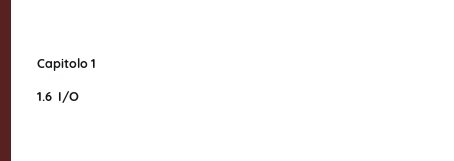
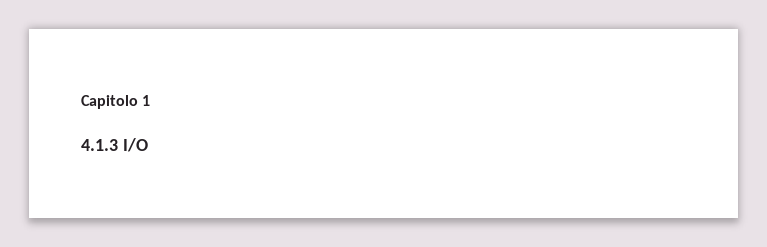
[37,92,52,101] 1.6 -> [81,139,118,151] 4.1.3

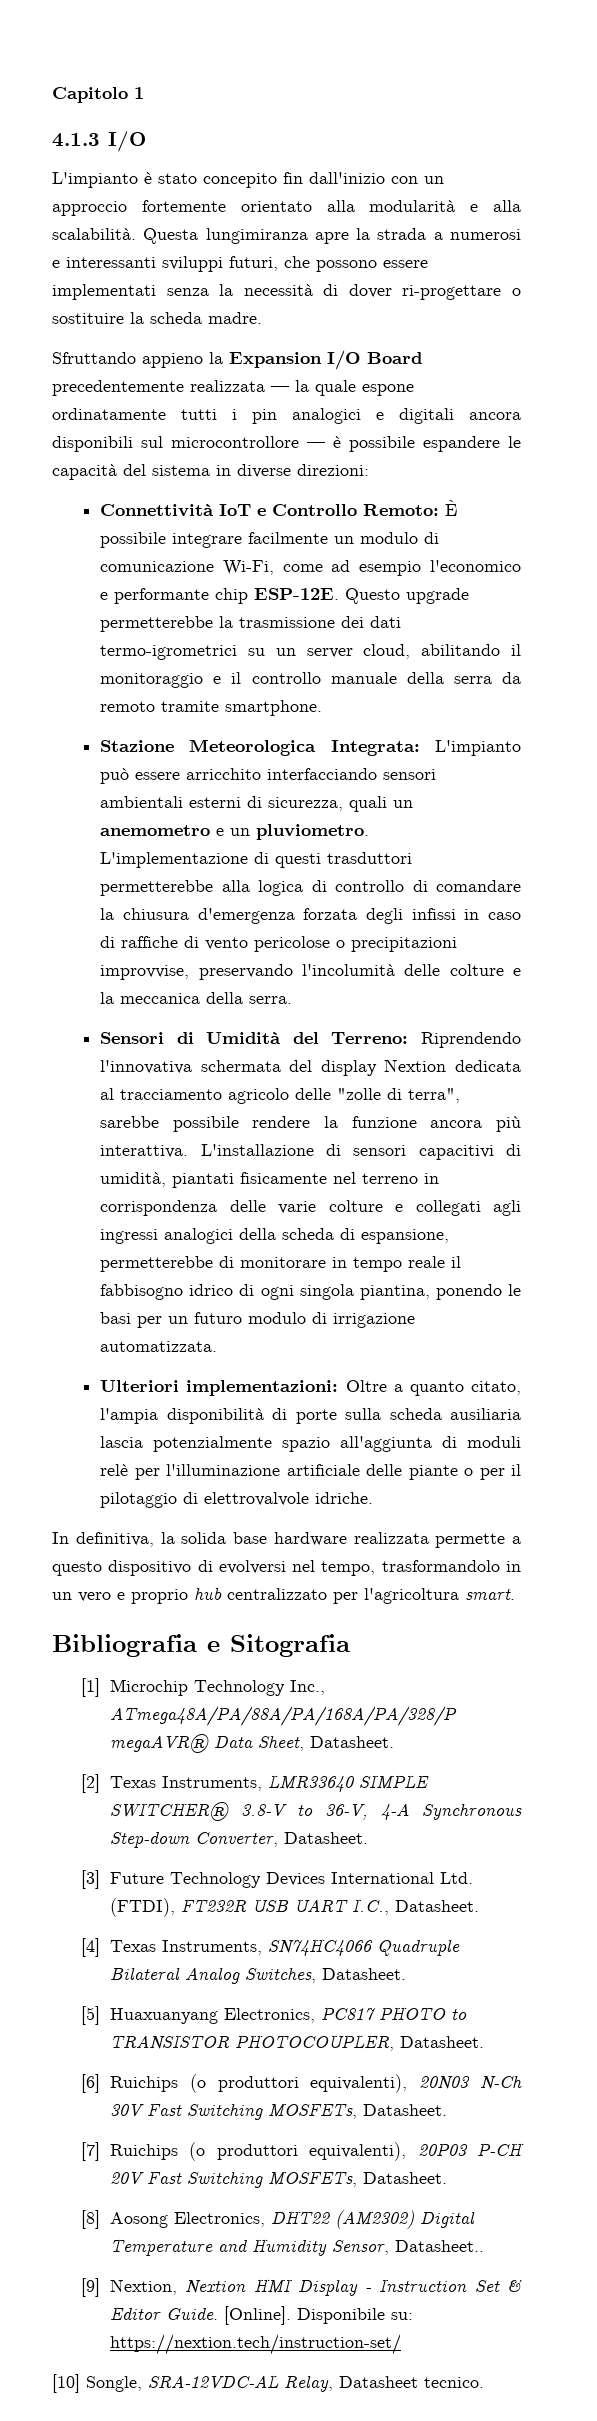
(148, 145) none -> [52,172,444,188] [52,200,521,216] [52,228,521,244] [52,256,428,272] [52,284,521,300] [52,312,262,324] [52,350,422,370] [52,380,414,396] [52,408,521,424] [52,436,521,452] [52,464,369,480] [100,500,458,517] [100,532,440,548] [100,560,521,576] [100,588,470,604] [100,616,402,632] [100,644,521,660] [100,672,521,688] [100,700,323,716] [100,739,521,756] [100,768,437,784] [100,796,414,812] [100,824,370,840] [100,852,413,868] [100,880,522,896] [100,908,522,924] [100,936,458,952] [100,964,521,980] [100,992,293,1004] [100,1031,521,1048] [100,1059,521,1076] [100,1088,461,1104] [100,1116,521,1132] [100,1144,522,1160] [100,1172,440,1188] [100,1200,522,1216] [100,1228,450,1244] [100,1256,462,1272] [100,1284,521,1300] [100,1312,416,1328] [100,1341,218,1352] [100,1380,521,1396] [100,1408,522,1424] [100,1436,521,1452] [100,1464,521,1480] [100,1492,374,1508] [52,1532,521,1548] [52,1560,521,1576] [52,1587,515,1604] [52,1634,350,1657] [80,1678,325,1697] [109,1706,457,1726] [109,1734,394,1753] [80,1774,429,1793] [109,1802,522,1821] [109,1831,368,1848] [80,1870,473,1889] [109,1898,479,1917] [80,1938,460,1957] [109,1967,406,1984] [80,2006,467,2025] [109,2035,484,2051] [80,2074,522,2093] [109,2103,447,2120] [80,2142,524,2161] [109,2171,447,2188] [80,2210,475,2229] [109,2239,484,2256] [80,2278,522,2297] [109,2306,413,2325] [109,2334,401,2355] [52,2374,484,2393] // L'impianto è stato concepito fin dall'inizio con un approccio fortemente orientato alla modularità e alla scalabilità. Questa lungimiranza apre la strada a numerosi e interessanti sviluppi futuri, che possono essere implementati senza la necessità di dover ri-progettare o sostituire la scheda madre. // Sfruttando appieno la Expansion I/O Board precedentemente realizzata — la quale espone ordinatamente tutti i pin analogici e digitali ancora disponibili sul microcontrollore — è possibile espandere le capacità del sistema in diverse direzioni: // Connettività IoT e Controllo Remoto: È possibile integrare facilmente un modulo di comunicazione Wi-Fi, come ad esempio l'economico e performante chip ESP-12E. Questo upgrade permetterebbe la trasmissione dei dati termo-igrometrici su un server cloud, abilitando il monitoraggio e il controllo manuale della serra da remoto tramite smartphone. // Stazione Meteorologica Integrata: L'impianto può essere arricchito interfacciando sensori ambientali esterni di sicurezza, quali un anemometro e un pluviometro. L'implementazione di questi trasduttori permetterebbe alla logica di controllo di comandare la chiusura d'emergenza forzata degli infissi in caso di raffiche di vento pericolose o precipitazioni improvvise, preservando l'incolumità delle colture e la meccanica della serra. // Sensori di Umidità del Terreno: Riprendendo l'innovativa schermata del display Nextion dedicata al tracciamento agricolo delle "zolle di terra", sarebbe possibile rendere la funzione ancora più interattiva. L'installazione di sensori capacitivi di umidità, piantati fisicamente nel terreno in corrispondenza delle varie colture e collegati agli ingressi analogici della scheda di espansione, permetterebbe di monitorare in tempo reale il fabbisogno idrico di ogni singola piantina, ponendo le basi per un futuro modulo di irrigazione automatizzata. // Ulteriori implementazioni: Oltre a quanto citato, l'ampia disponibilità di porte sulla scheda ausiliaria lascia potenzialmente spazio all'aggiunta di moduli relè per l'illuminazione artificiale delle piante o per il pilotaggio di elettrovalvole idriche. // In definitiva, la solida base hardware realizzata permette a questo dispositivo di evolversi nel tempo, trasformandolo in un vero e proprio hub centralizzato per l'agricoltura smart. // Bibliografia e Sitografia // [1] Microchip Technology Inc., ATmega48A/PA/88A/PA/168A/PA/328/P megaAVR® Data Sheet, Datasheet. // [2] Texas Instruments, LMR33640 SIMPLE SWITCHER® 3.8-V to 36-V, 4-A Synchronous Step-down Converter, Datasheet. // [3] Future Technology Devices International Ltd. (FTDI), FT232R USB UART I.C., Datasheet. // [4] Texas Instruments, SN74HC4066 Quadruple Bilateral Analog Switches, Datasheet. // [5] Huaxuanyang Electronics, PC817 PHOTO to TRANSISTOR PHOTOCOUPLER, Datasheet. // [6] Ruichips (o produttori equivalenti), 20N03 N-Ch 30V Fast Switching MOSFETs, Datasheet. // [7] Ruichips (o produttori equivalenti), 20P03 P-CH 20V Fast Switching MOSFETs, Datasheet. // [8] Aosong Electronics, DHT22 (AM2302) Digital Temperature and Humidity Sensor, Datasheet.. // [9] Nextion, Nextion HMI Display - Instruction Set & Editor Guide. [Online]. Disponibile su: https://nextion.tech/instruction-set/ // [10] Songle, SRA-12VDC-AL Relay, Datasheet tecnico.

